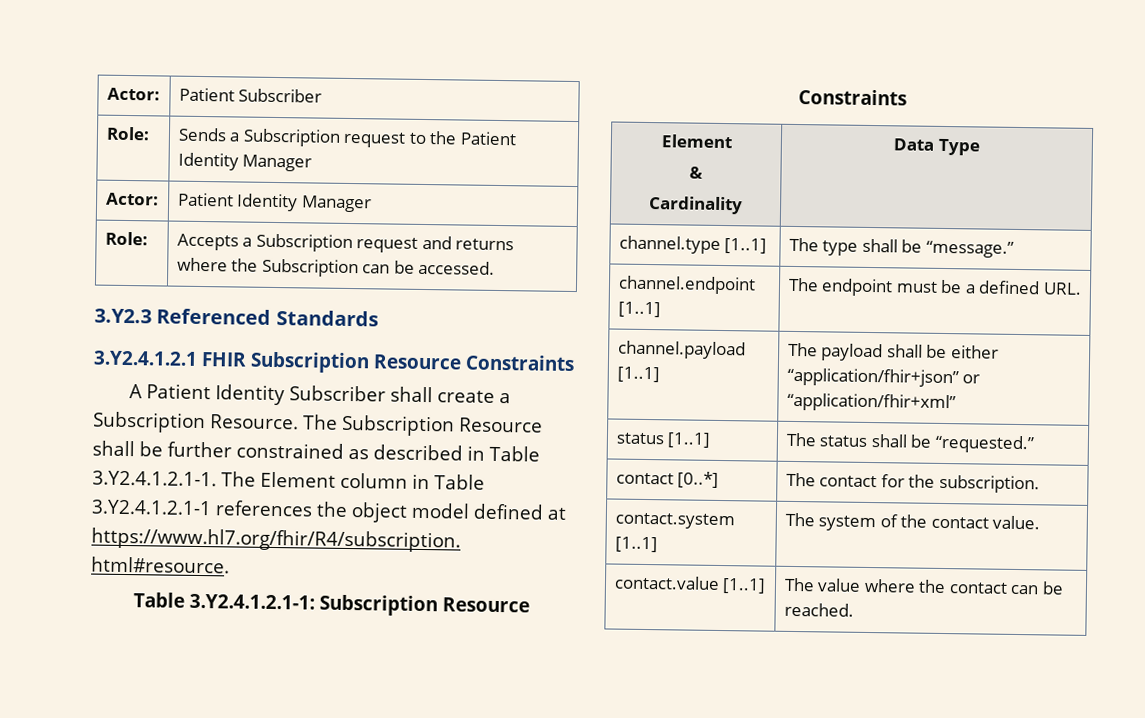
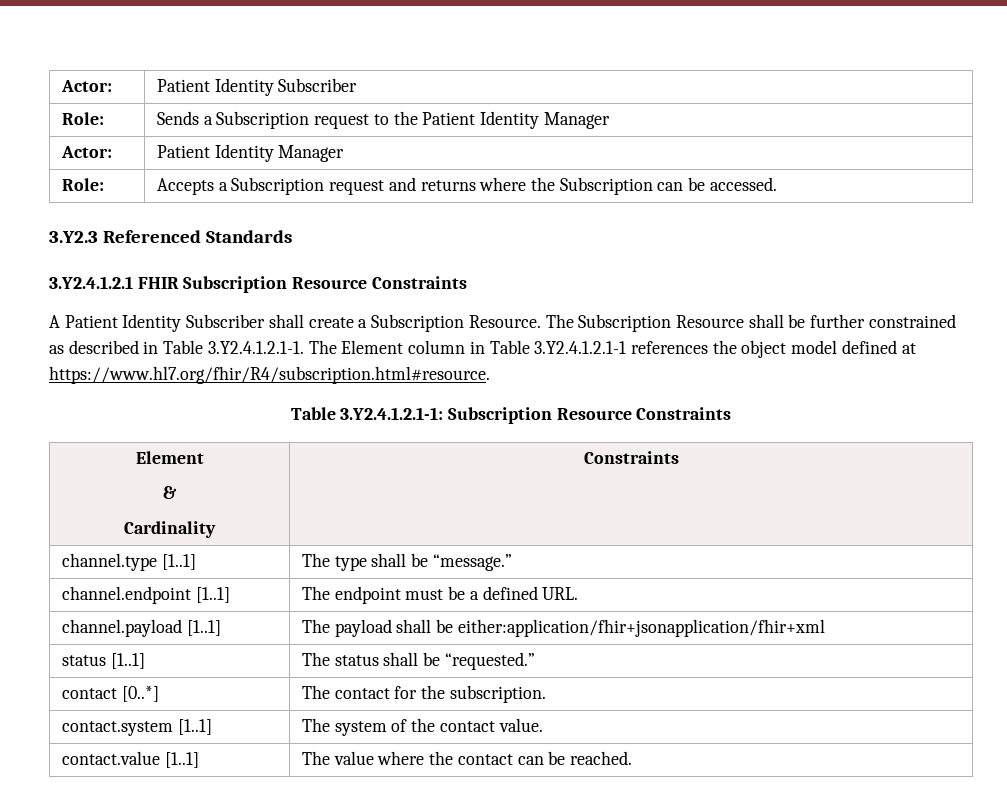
[106,87,160,101] [178,87,235,102] Actor: | Patient -> [60,80,112,92] [156,78,274,96] Actor: | Patient Identity
[893,138,980,156] Data Type -> [583,451,679,464] Constraints
[950,345,999,359] [786,367,981,388] [786,392,956,413] either “application/fhir+json” or “application/fhir+xml” -> [457,619,825,637] either:application/fhir+jsonapplication/fhir+xml

